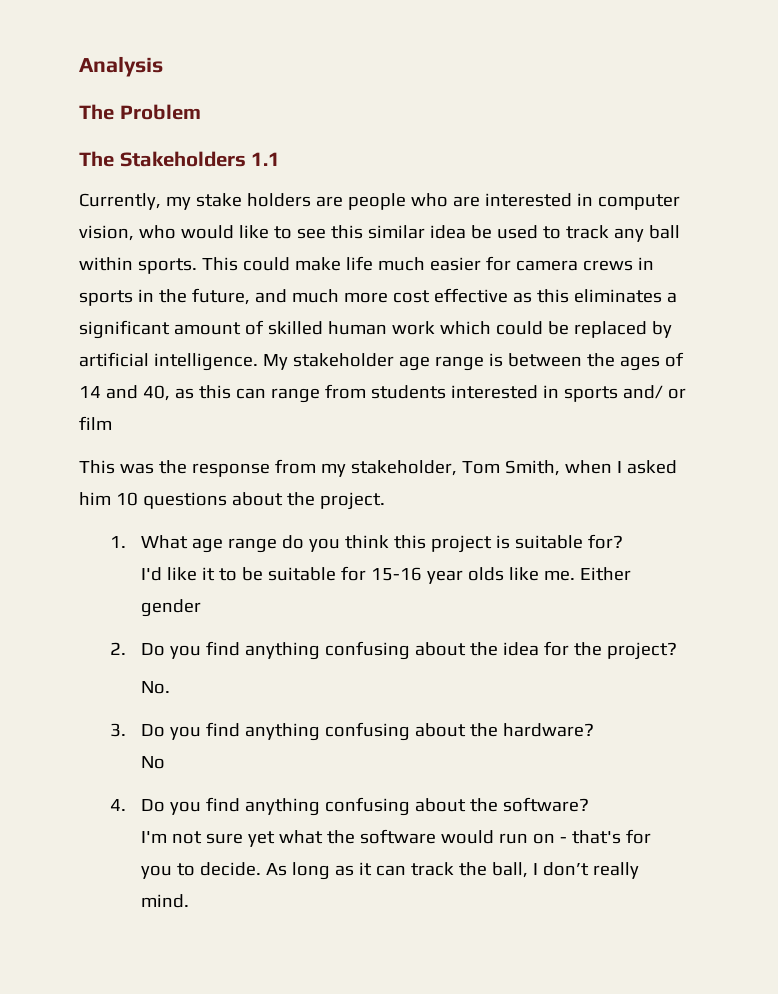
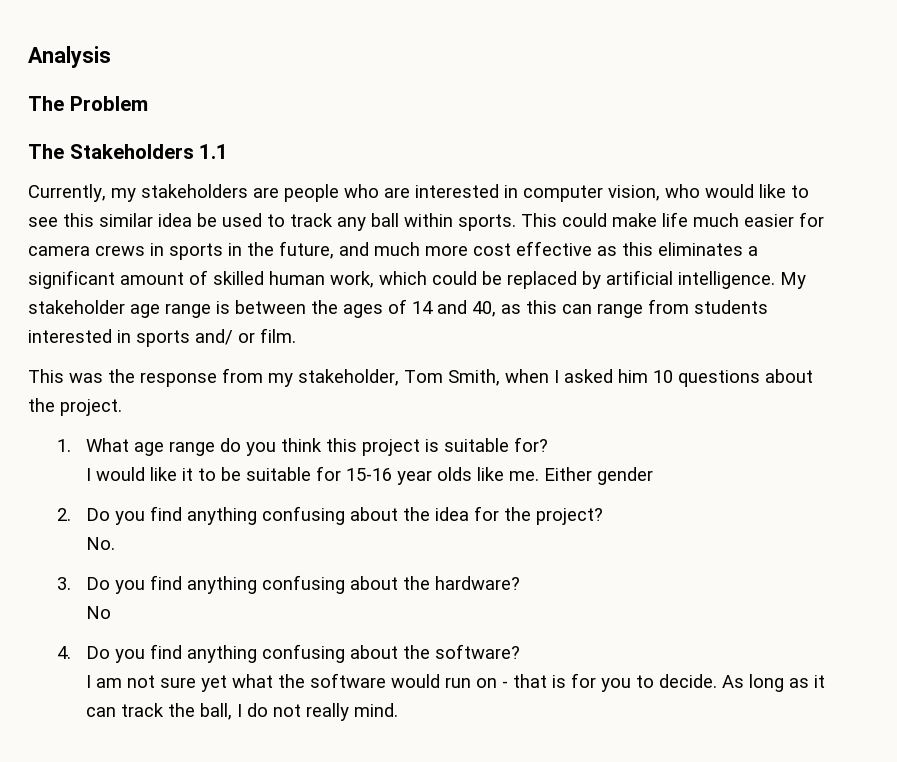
[195,193,311,207] stake holders -> [141,184,248,198] stakeholders
[391,321,435,335] work -> [330,271,374,288] work,
[79,416,112,430] film -> [260,328,296,343] film.
[141,567,163,581] I'd -> [86,467,146,481] I would
[141,831,168,843] I'm -> [86,675,123,688] I am
[572,830,622,844] that's -> [513,674,567,688] that is
[543,862,590,876] don’t -> [247,703,302,717] do not

